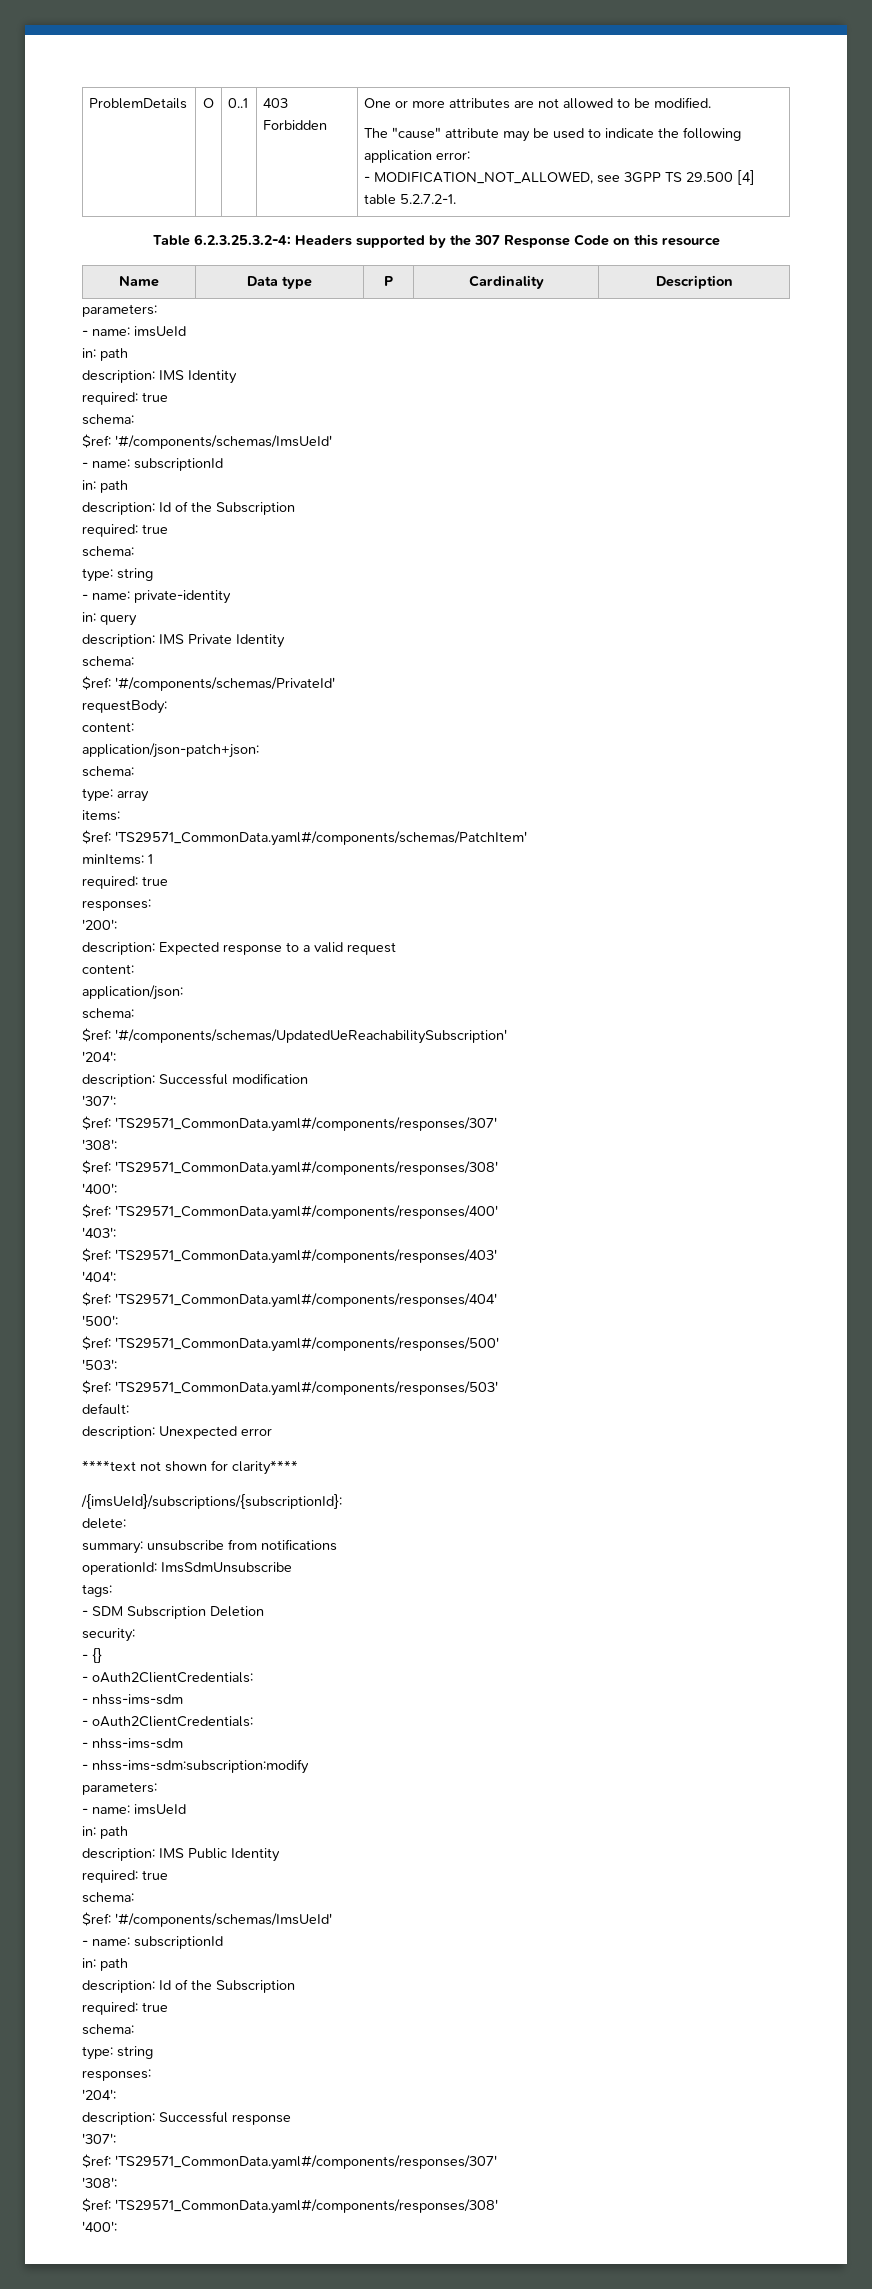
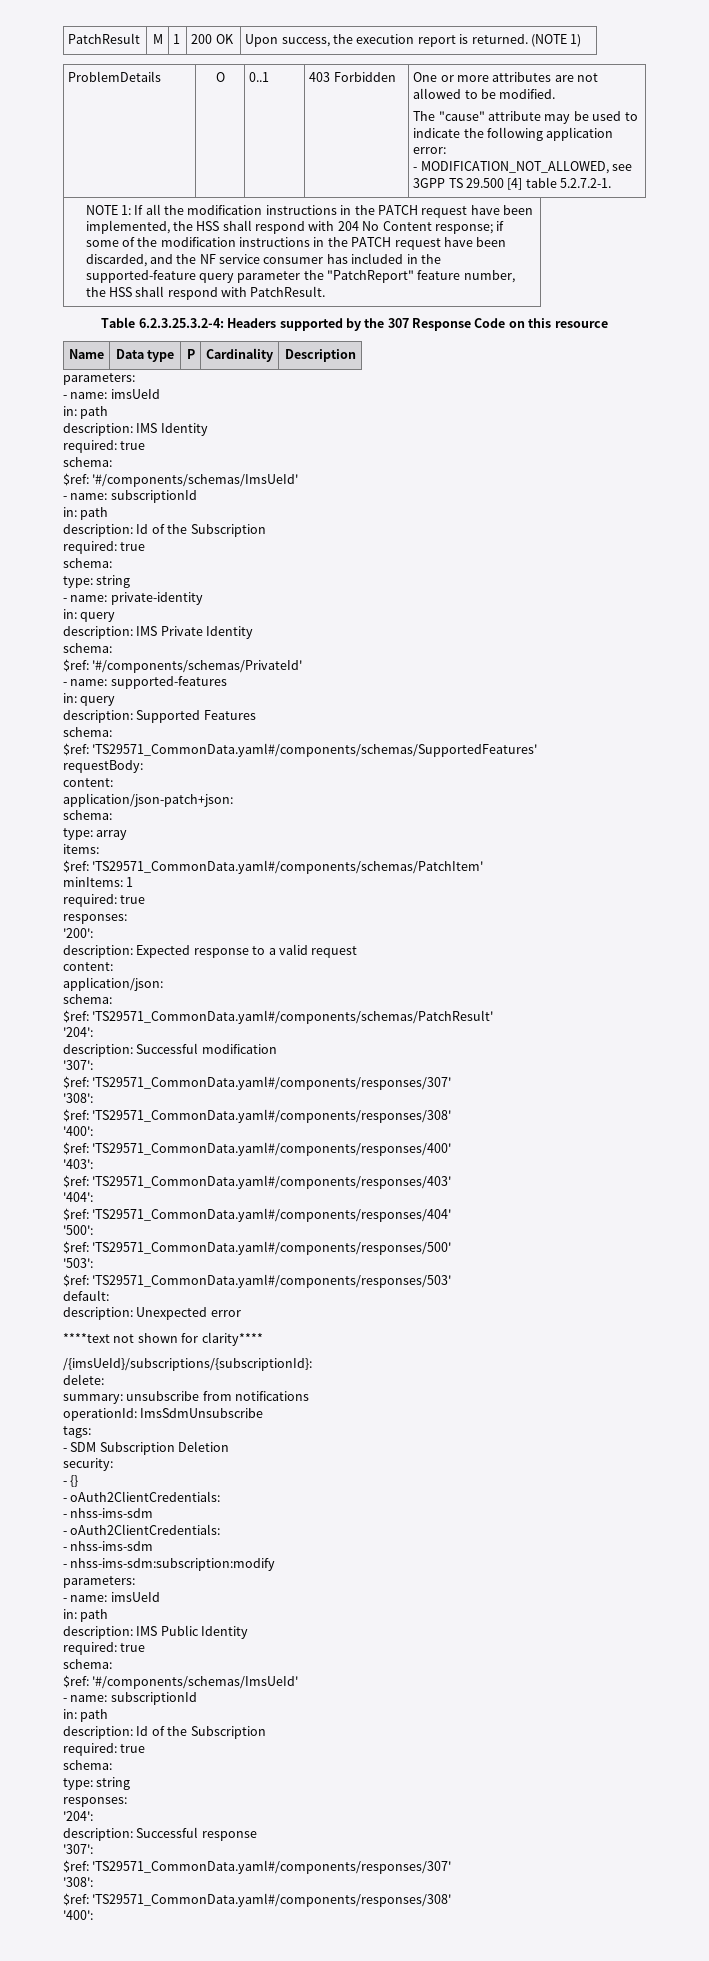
(89, 103) none -> [68,33,141,44] [152,34,163,44] [173,34,181,44] [191,34,234,44] [245,34,582,47] PatchResult | M | 1 | 200 OK | Upon success, the execution report is returned. (NOTE 1) //
(457, 199) none -> [85,204,534,218] [85,220,505,234] [85,237,507,250] [85,253,441,267] [85,270,515,283] [85,286,326,300] // NOTE 1: If all the modification instructions in the PATCH request have been implemented, the HSS shall respond with 204 No Content response; if some of the modification instructions in the PATCH request have been discarded, and the NF service consumer has included in the supported-feature query parameter the "PatchReport" feature number, the HSS shall respond with PatchResult.
(335, 684) none -> [63,676,227,689] [63,693,116,706] [63,710,256,723] [63,727,112,737] [63,743,538,757] // - name: supported-features // in: query // description: Supported Features // schema: // $ref: 'TS29571_CommonData.yaml#/components/schemas/SupportedFeatures'
[115,1029,507,1044] '#/components/schemas/UpdatedUeReachabilitySubscription' -> [92,1010,494,1024] 'TS29571_CommonData.yaml#/components/schemas/PatchResult'

